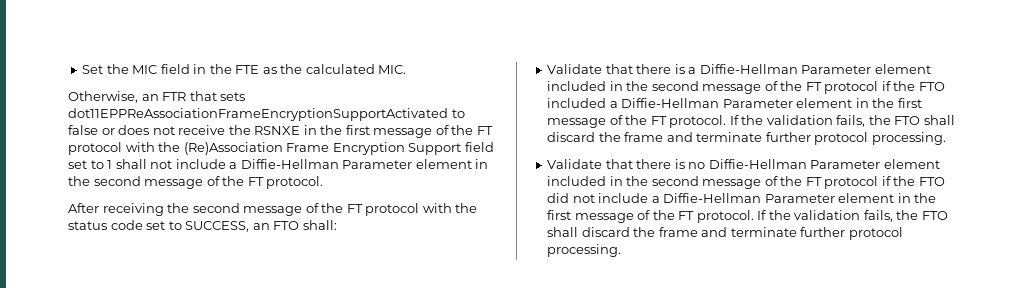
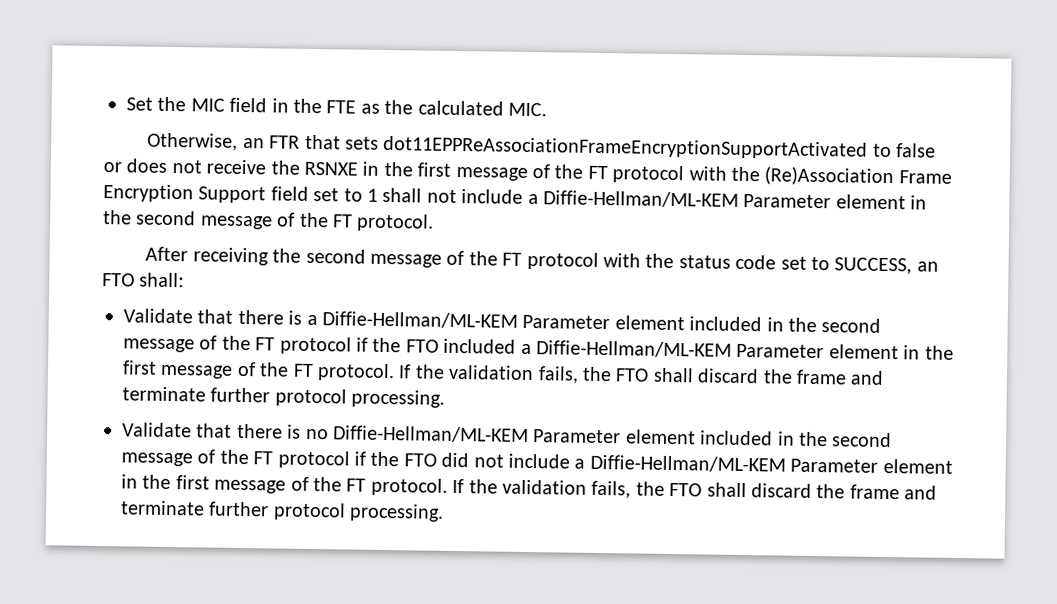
[240,159,339,169] Diffie-Hellman -> [542,190,739,208] Diffie-Hellman/ML-KEM
[699,64,798,74] Diffie-Hellman -> [322,311,518,329] Diffie-Hellman/ML-KEM
[621,98,720,108] Diffie-Hellman -> [535,340,732,358] Diffie-Hellman/ML-KEM
[708,159,807,169] Diffie-Hellman -> [333,425,529,444] Diffie-Hellman/ML-KEM
[663,193,762,203] Diffie-Hellman -> [589,454,786,473] Diffie-Hellman/ML-KEM

